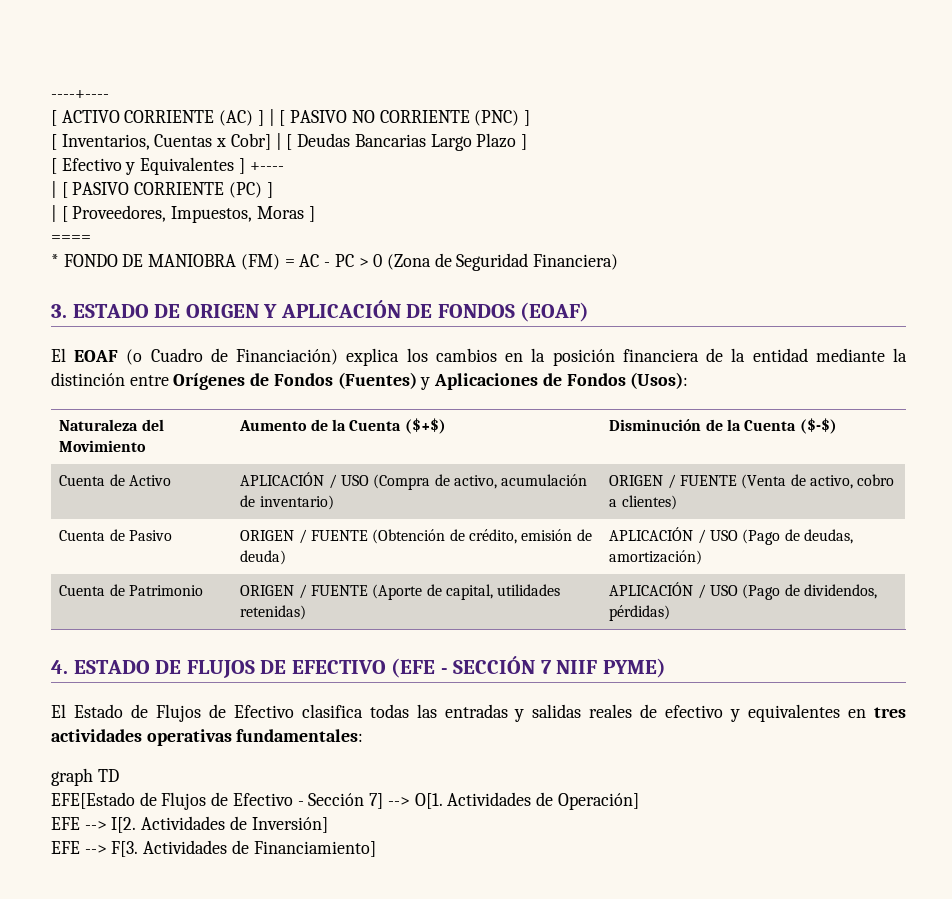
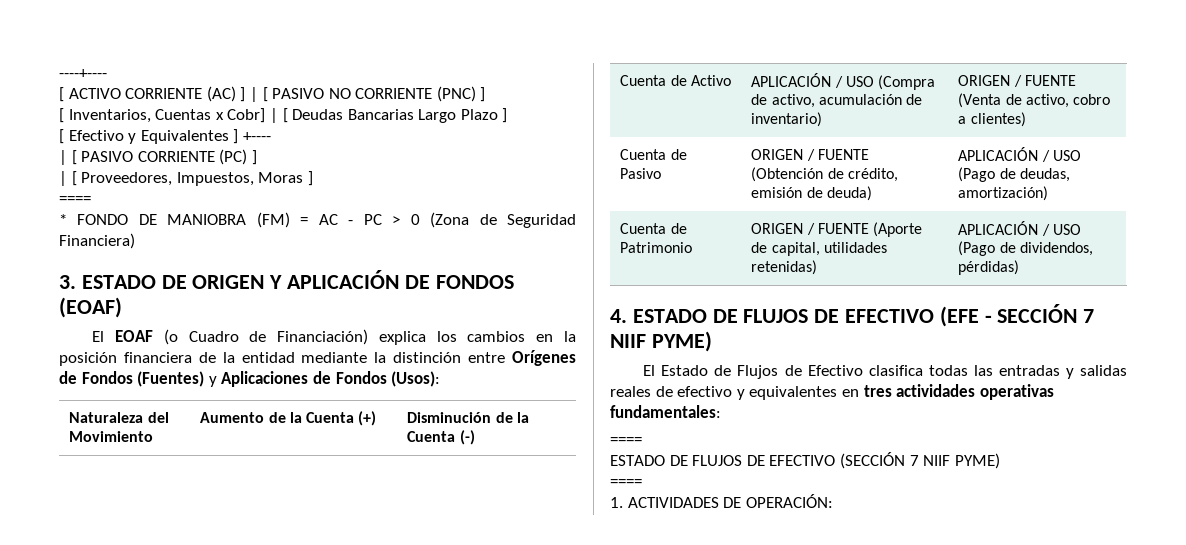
[404,418,446,434] ($+$) -> [358,411,377,426] (+)
[799,418,837,434] ($-$) -> [459,430,475,445] (-)
[51,768,119,786] [51,792,639,810] [51,816,328,833] [51,840,376,857] graph TD // EFE[Estado de Flujos de Efectivo - Sección 7] --> O[1. Actividades de Operación] // EFE --> I[2. Actividades de Inversión] // EFE --> F[3. Actividades de Financiamiento] -> [610,437,642,445] [610,452,1000,469] [610,479,642,487] [610,494,833,508] ==== // ESTADO DE FLUJOS DE EFECTIVO (SECCIÓN 7 NIIF PYME) // ==== // 1. ACTIVIDADES DE OPERACIÓN:

